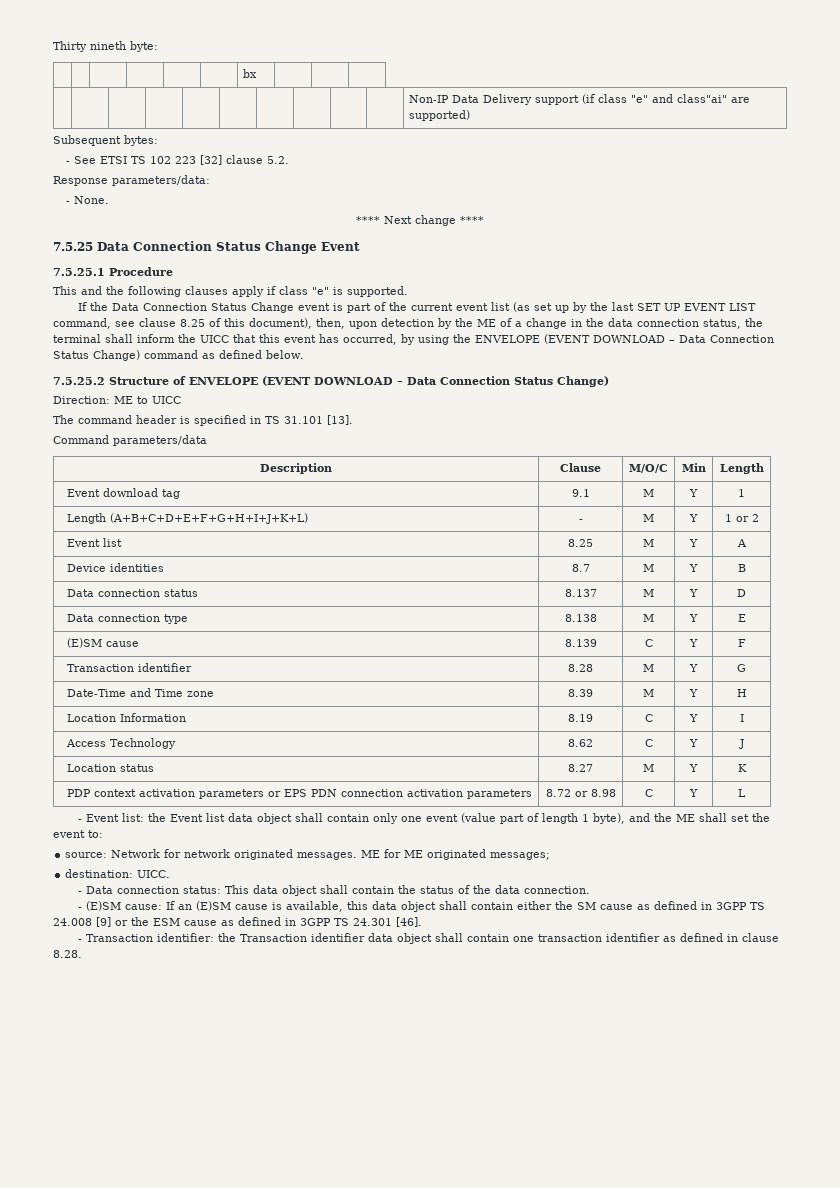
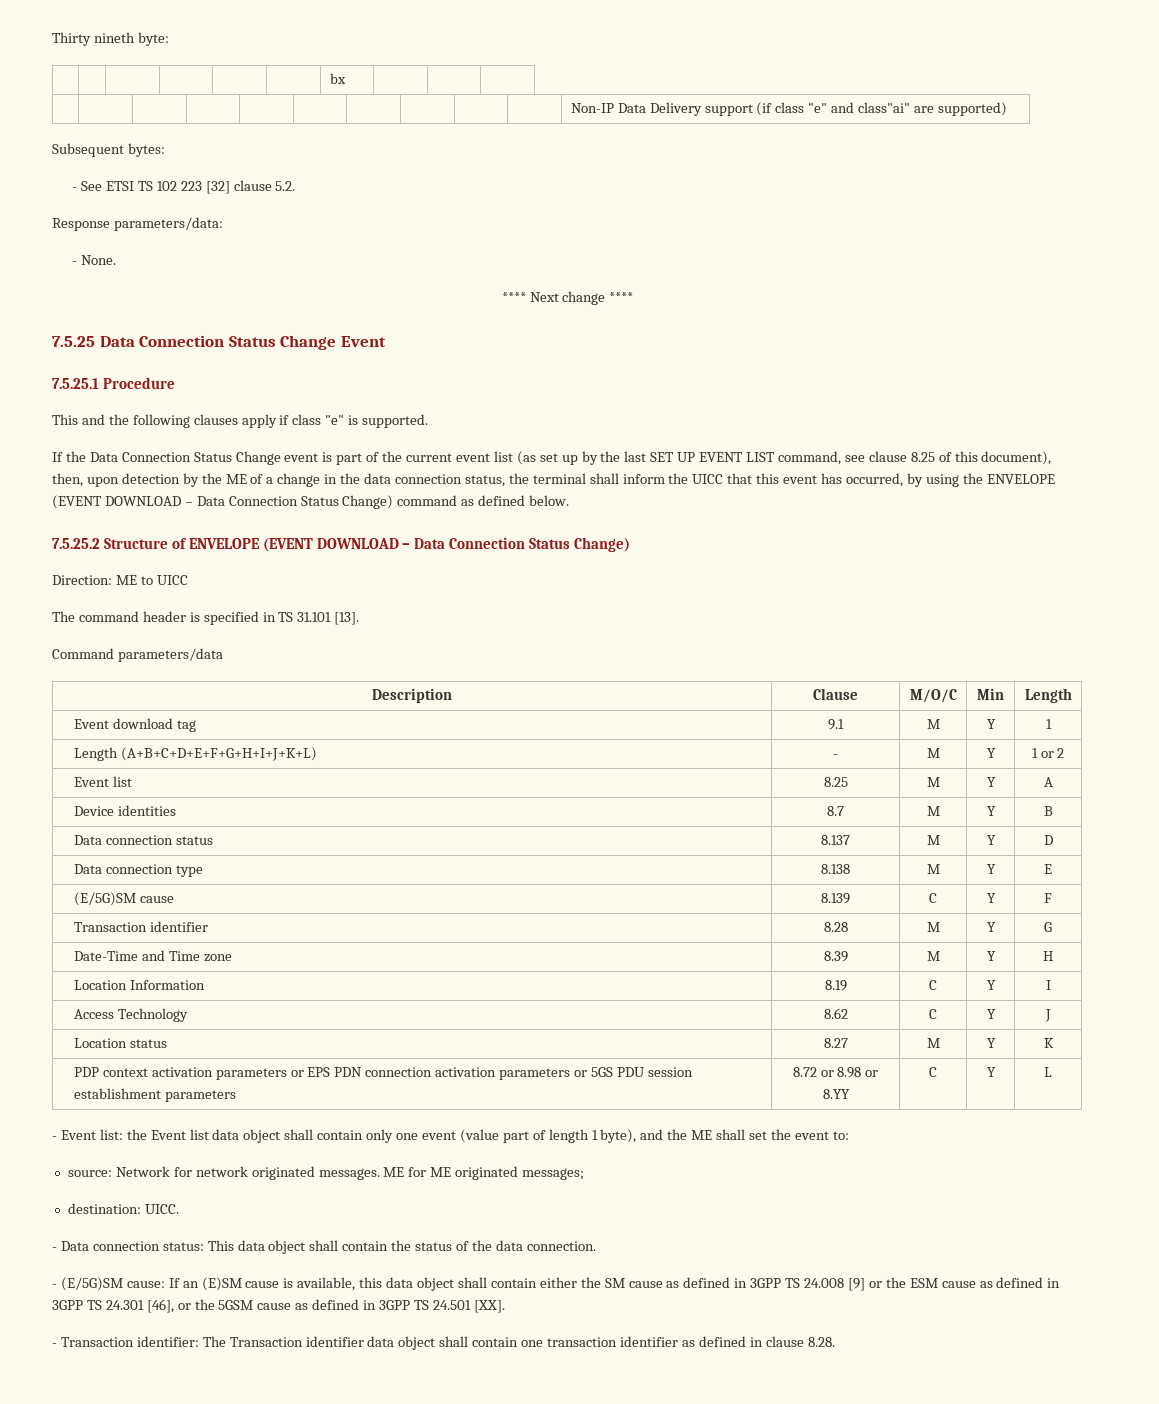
[67,638,103,648] (E)SM -> [73,892,136,906] (E/5G)SM
(533, 794) none -> [574,1067,693,1077] [73,1088,236,1102] or 5GS PDU session establishment parameters
(616, 793) none -> [865,1070,879,1077] [822,1089,850,1099] or 8.YY
[85,901,121,911] (E)SM -> [60,1277,123,1291] (E/5G)SM
[396,917,422,927] [46]. -> [146,1299,505,1313] [46], or the 5GSM cause as defined in 3GPP TS 24.501 [XX].
[217,933,236,942] the -> [202,1336,226,1347] The

